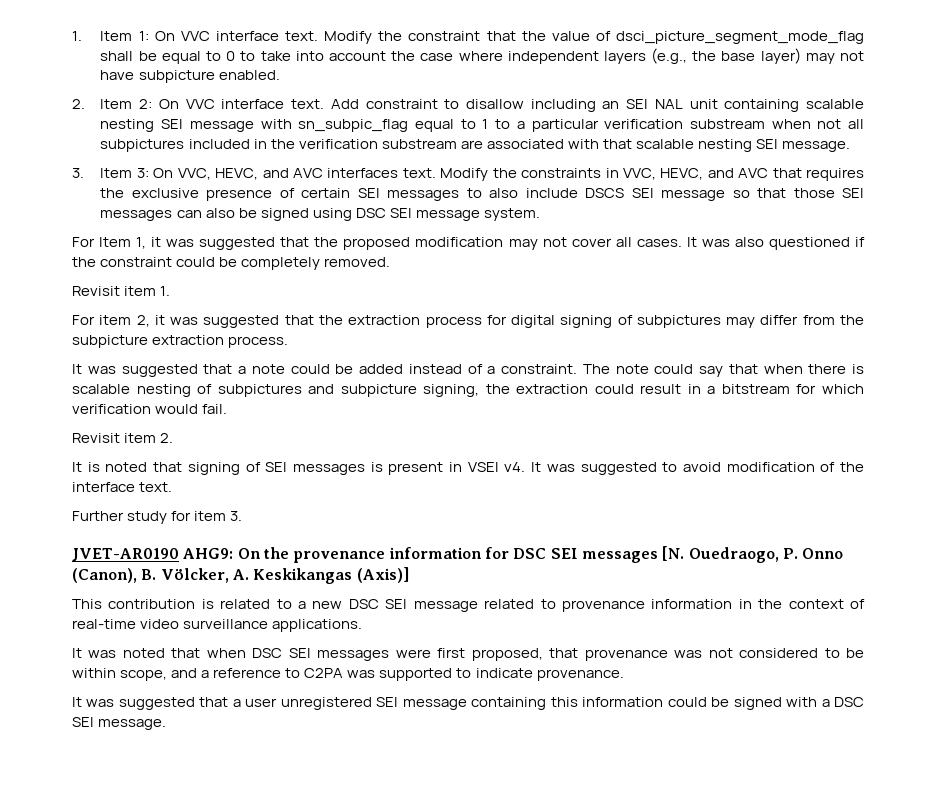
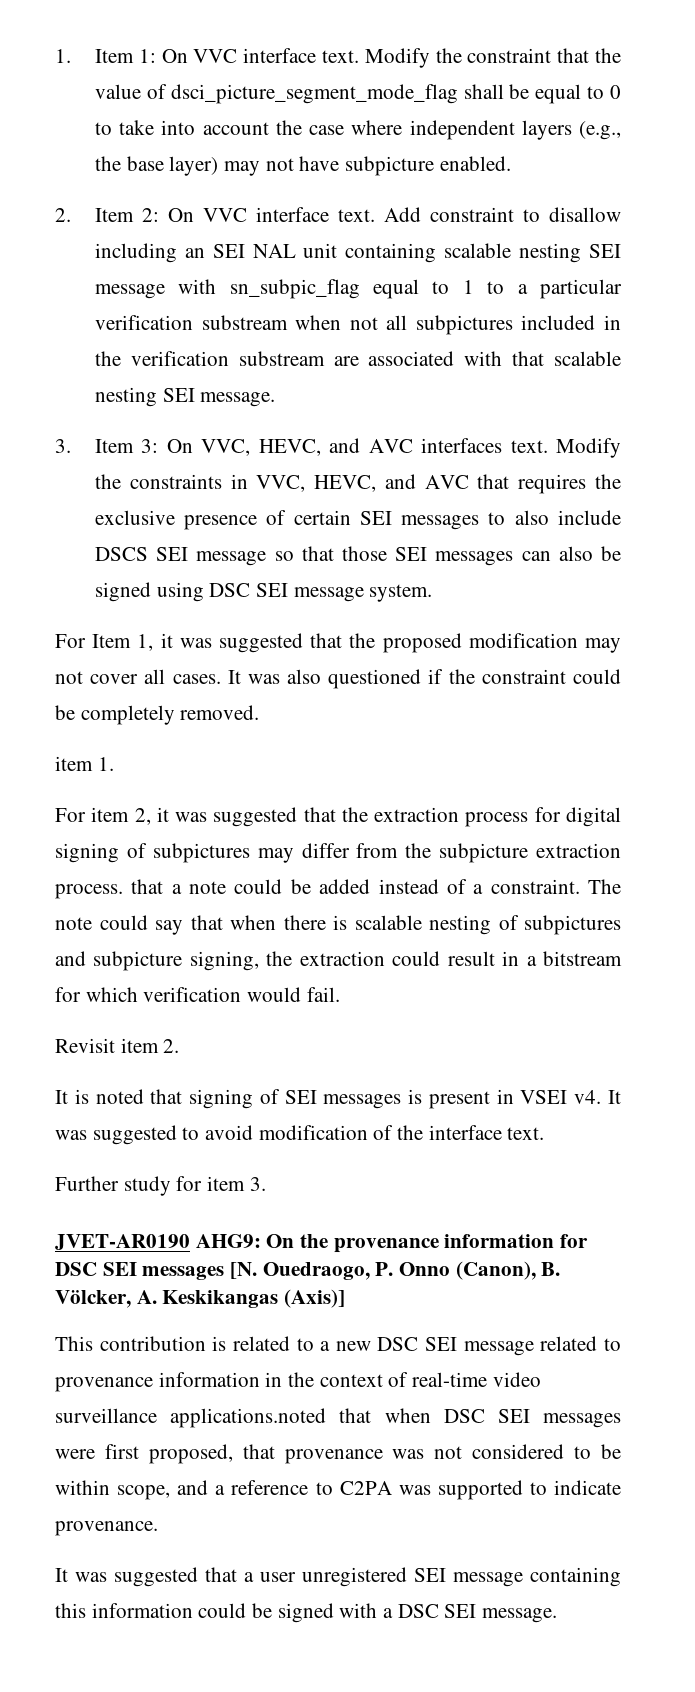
[72,286,120,296] Revisit -> (260, 712) none
[72,364,198,377] // It was suggested -> (123, 891) none
[272,619,363,632] [72,648,165,658] applications. // It was noted -> [170,1408,327,1428] applications.noted

